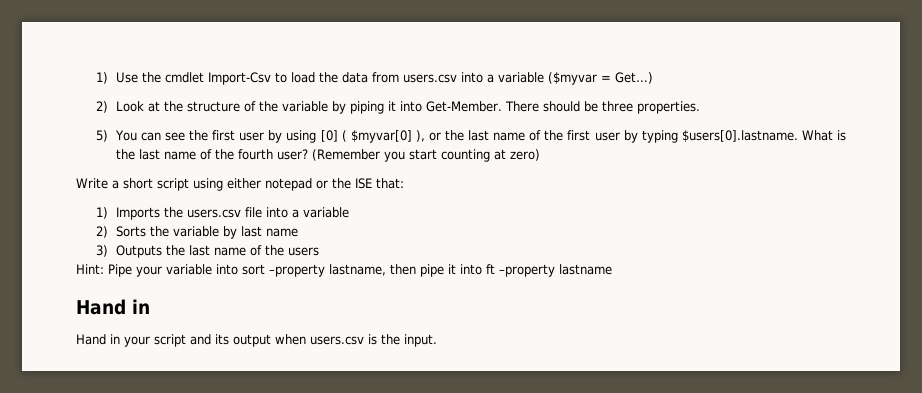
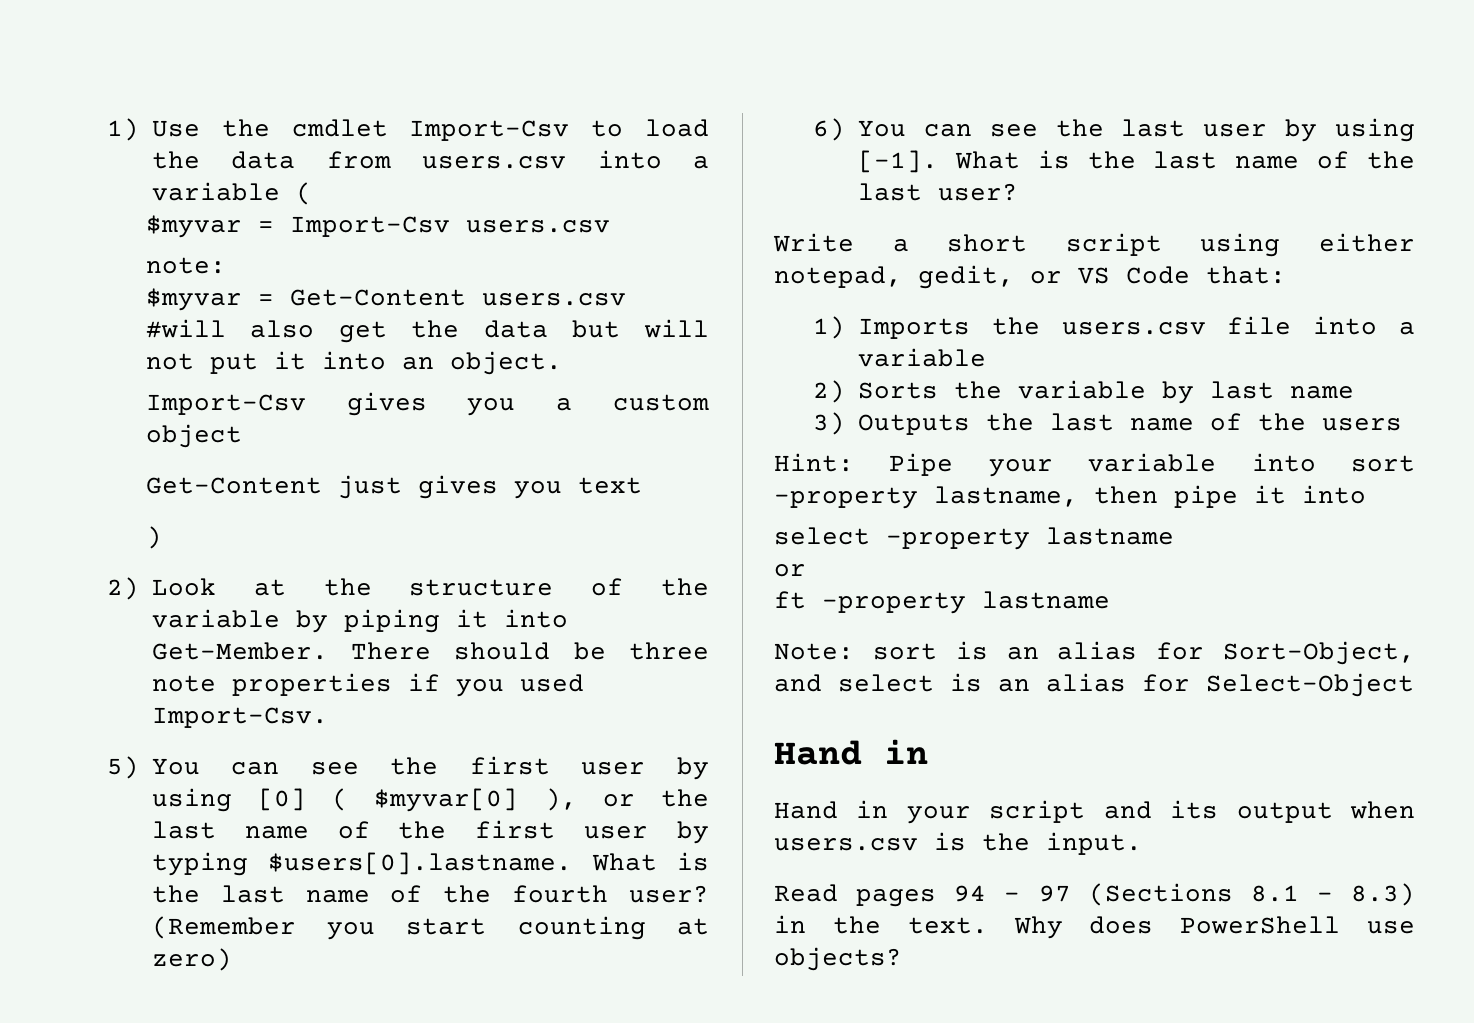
[547,72,653,85] ($myvar = Get…) -> [295,182,312,205] [145,215,610,238] [145,257,226,274] [145,288,626,311] [145,319,710,343] [145,351,562,375] [145,392,709,416] [145,424,242,448] [145,475,642,499] [145,526,162,549] ( // $myvar = Import-Csv users.csv // note: // $myvar = Get-Content users.csv #will also get the data but will not put it into an object. // Import-Csv gives you a custom object // Get-Content just gives you text // )
[636,101,700,114] properties. -> [151,673,584,697] [151,707,328,728] note properties if you used Import-Csv.
(540, 155) none -> [812,118,1415,142] [857,150,1415,173] [857,183,1018,201] // 6) You can see the last user by using [-1]. What is the last name of the last user?
[265,178,372,191] notepad or the ISE -> [774,265,1190,289] notepad, gedit, or VS Code
(482, 269) none -> [774,527,1174,550] [774,564,806,577] // select -property lastname // or //
(612, 269) none -> [774,641,1415,665] [774,673,1414,697] // Note: sort is an alias for Sort-Object, and select is an alias for Select-Object
(437, 340) none -> [774,883,1415,907] [774,915,1415,939] [774,947,902,971] // Read pages 94 – 97 (Sections 8.1 – 8.3) in the text. Why does PowerShell use objects?

